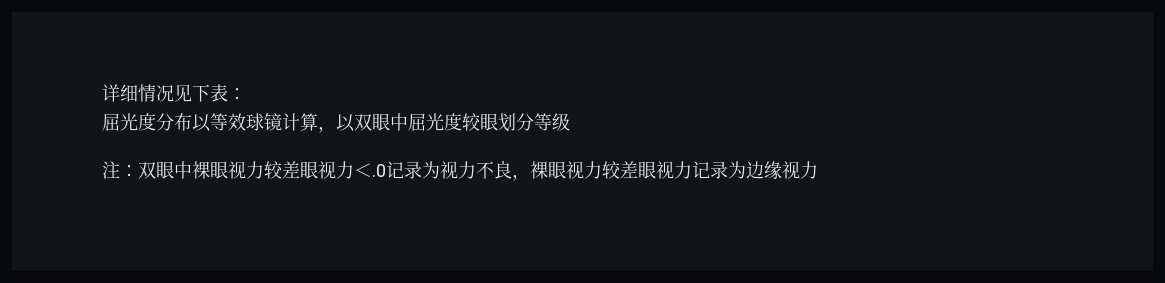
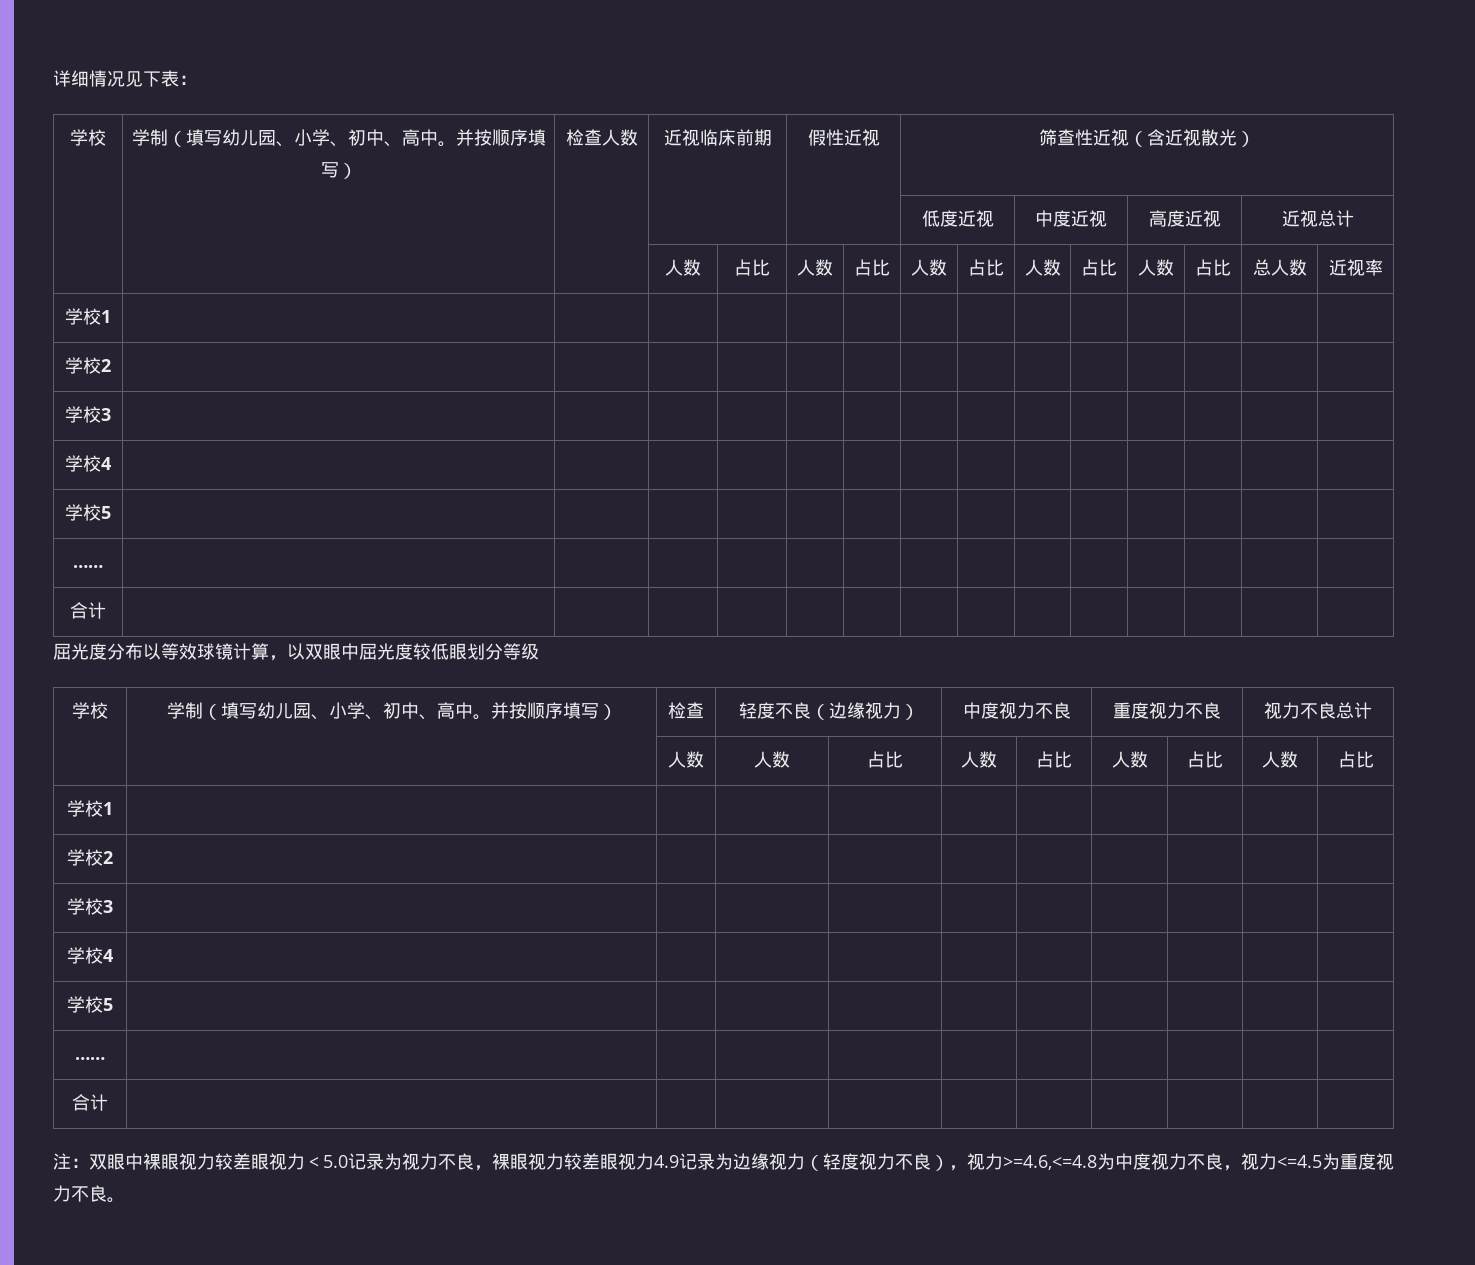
(246, 94) none -> [70,129,106,146] [131,129,546,147] [320,162,357,179] [565,129,638,146] [663,129,772,146] [807,129,880,146] [1039,129,1255,147] [921,210,994,227] [1035,210,1107,227] [1148,210,1221,227] [1281,210,1354,227] [665,259,701,276] [734,259,770,276] [797,259,833,276] [854,259,890,276] [911,259,947,276] [968,259,1004,276] [1024,259,1061,276] [1081,259,1117,276] [1138,259,1174,276] [1195,259,1231,276] [1252,259,1307,276] [1328,259,1383,276] [65,308,111,325] [65,357,111,374] [65,406,111,423] [65,455,111,472] [65,504,111,521] [73,565,103,568] [70,602,106,619] // 学校 | 学制（填写幼儿园、小学、初中、高中。并按顺序填写） | 检查人数 | 近视临床前期 | 假性近视 | 筛查性近视（含近视散光） // | | | | | 低度近视 | 中度近视 | 高度近视 | 近视总计 // | | | 人数 | 占比 | 人数 | 占比 | 人数 | 占比 | 人数 | 占比 | 人数 | 占比 | 总人数 | 近视率 // 学校1 | | | | | | | | | | | | | | // 学校2 | | | | | | | | | | | | | | // 学校3 | | | | | | | | | | | | | | // 学校4 | | | | | | | | | | | | | | // 学校5 | | | | | | | | | | | | | | // …… | | | | | | | | | | | | | | // 合计 | | | | | | | | | | | | | |
(481, 122) none -> [431,643,449,660] 低
(570, 122) none -> [72,702,108,719] [166,702,617,720] [668,702,704,719] [738,702,919,720] [962,702,1071,719] [1113,702,1221,719] [1264,702,1372,719] [668,751,704,768] [754,751,790,768] [867,751,903,768] [961,751,997,768] [1036,751,1072,768] [1111,751,1148,768] [1187,751,1223,768] [1262,751,1298,768] [1337,751,1374,768] [67,800,113,817] [67,849,113,866] [67,898,113,915] [67,947,113,964] [67,996,113,1013] [75,1057,105,1060] [72,1094,108,1111] // 学校 | 学制（填写幼儿园、小学、初中、高中。并按顺序填写） | 检查 | 轻度不良（边缘视力） | 中度视力不良 | 重度视力不良 | 视力不良总计 // | | 人数 | 人数 | 占比 | 人数 | 占比 | 人数 | 占比 | 人数 | 占比 // 学校1 | | | | | | | | | | // 学校2 | | | | | | | | | | // 学校3 | | | | | | | | | | // 学校4 | | | | | | | | | | // 学校5 | | | | | | | | | | // …… | | | | | | | | | | // 合计 | | | | | | | | | |
[372,164,386,177] .0 -> [323,1155,348,1168] 5.0
(692, 170) none -> [654,1155,679,1168] 4.9
(818, 170) none -> [805,1153,1394,1171] [53,1185,125,1203] （轻度视力不良），视力>=4.6,<=4.8为中度视力不良，视力<=4.5为重度视力不良。

